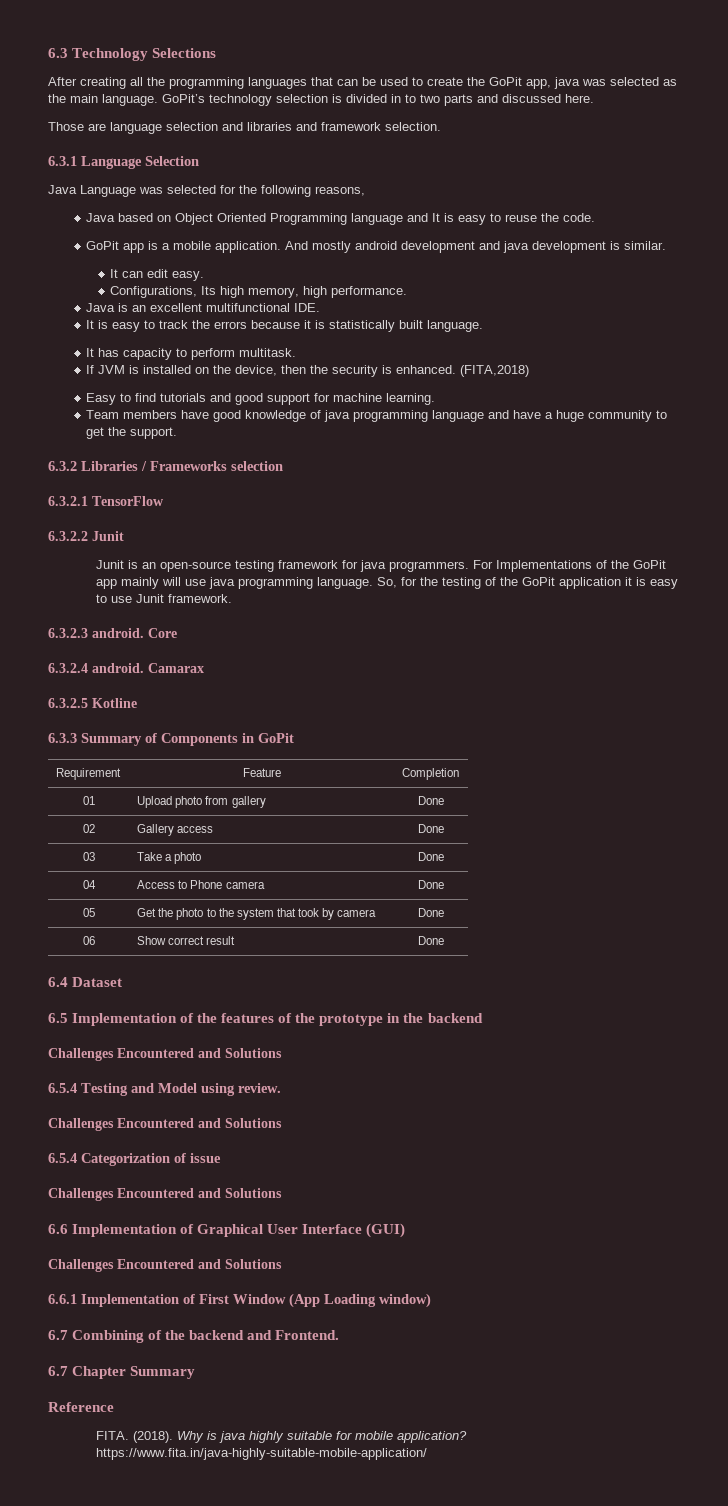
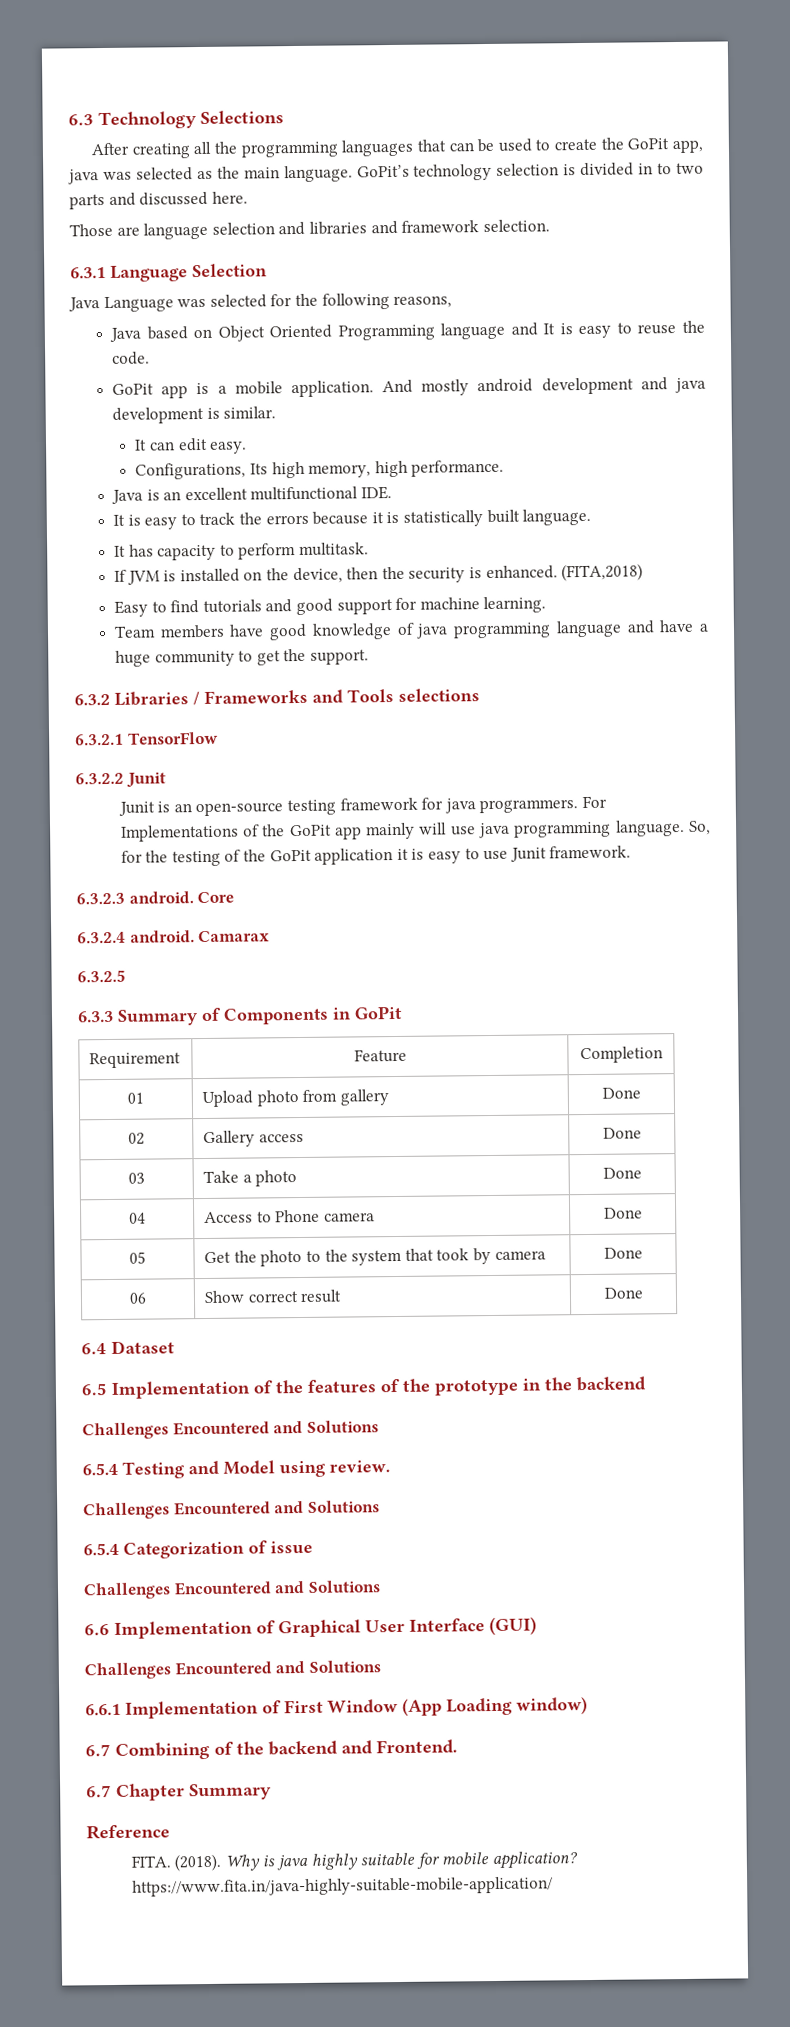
[231,461,283,471] selection -> [312,688,480,703] and Tools selections
[92,698,137,708] Kotline -> (126, 976) none

